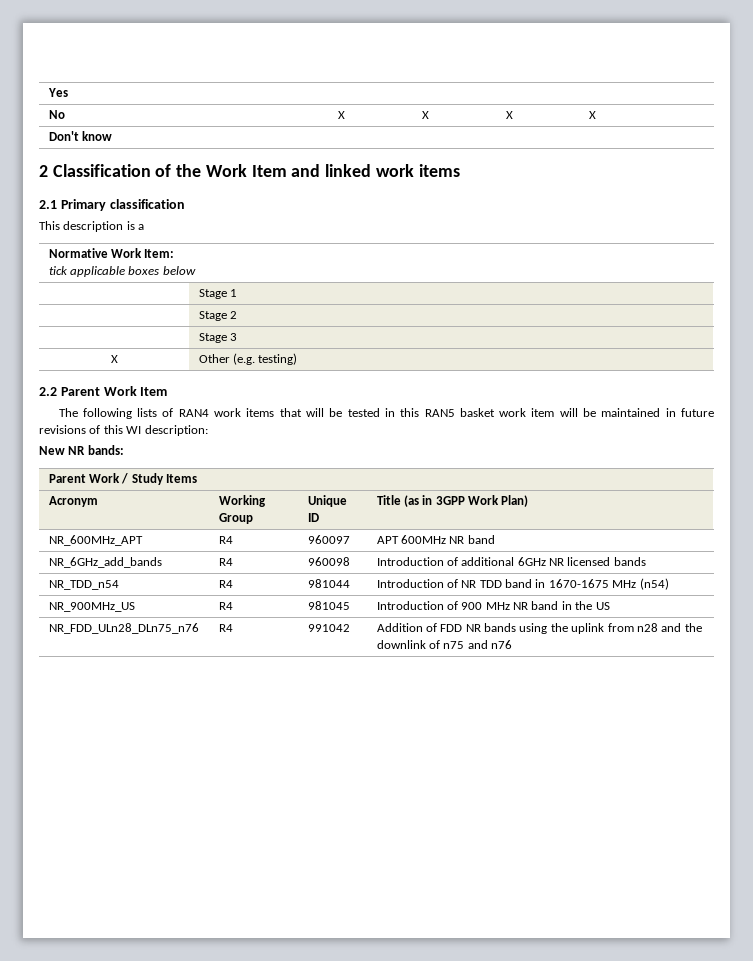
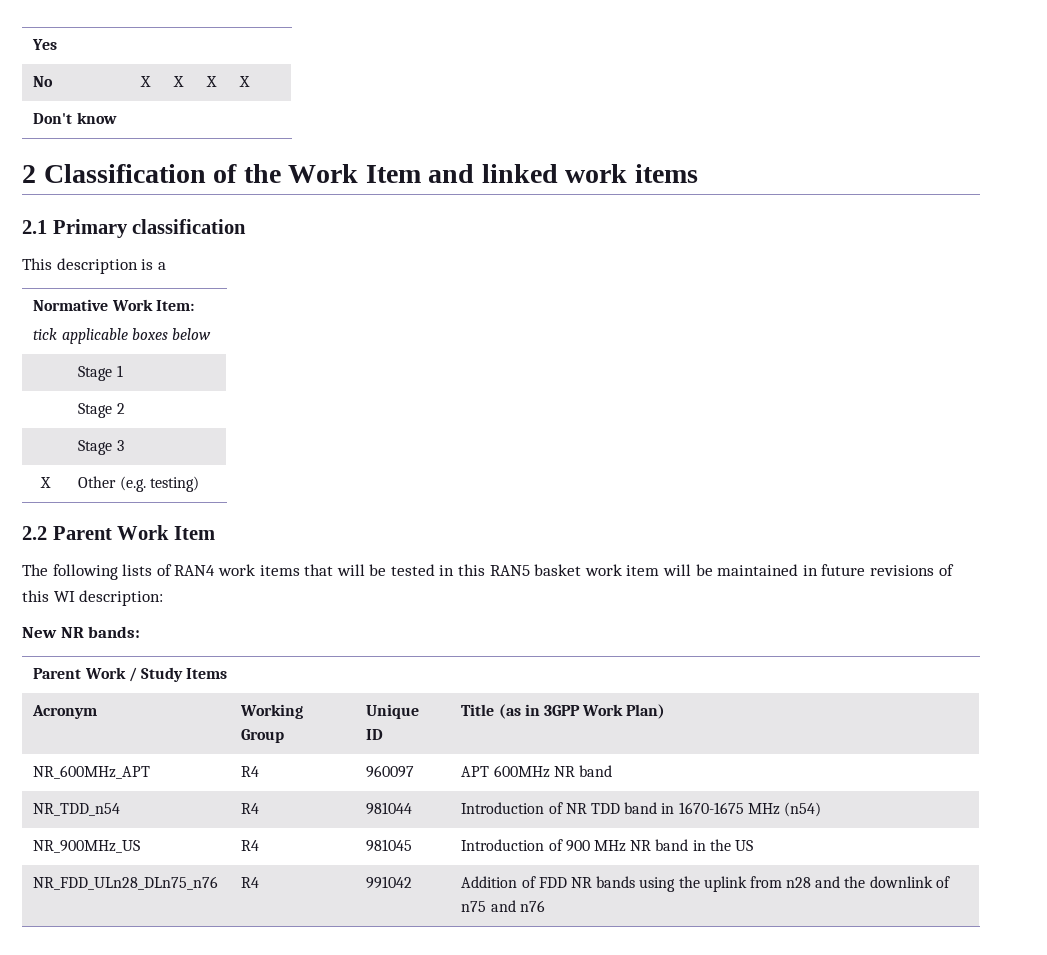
[48,557,162,568] [218,558,233,566] [307,557,350,566] [376,557,646,566] // NR_6GHz_add_bands | R4 | 960098 | Introduction of additional 6GHz NR licensed bands -> (612, 771) none

